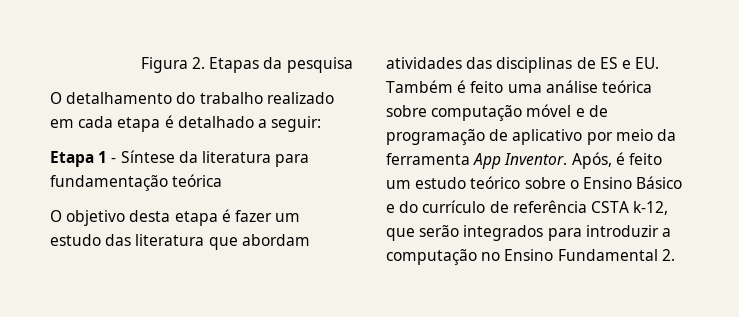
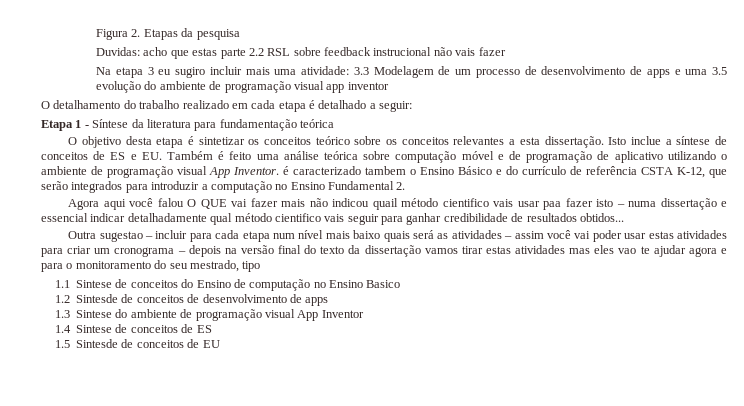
(353, 65) none -> [96,47,506,59] [96,66,728,78] [96,81,389,93] // Duvidas: acho que estas parte 2.2 RSL sobre feedback instrucional não vais fazer // Na etapa 3 eu sugiro incluir mais uma atividade: 3.3 Modelagem de um processo de desenvolvimento de apps e uma 3.5 evolução do ambiente de programação visual app inventor
[234,210,301,222] [50,234,310,250] [386,57,573,73] fazer um estudo das literatura que abordam atividades das disciplinas -> [198,136,727,148] [41,152,88,160] sintetizar os conceitos teórico sobre os conceitos relevantes a esta dissertação. Isto inclue a síntese de conceitos
[586,129,676,145] [386,152,662,169] [386,176,566,189] por meio da ferramenta App Inventor. Após, é feito um estudo teórico sobre -> [667,151,727,160] [41,166,406,178] utilizando o ambiente de programação visual App Inventor. é caracterizado tambem
[633,201,669,215] k-12, -> [677,167,705,178] K-12,
(675, 255) none -> [68,198,727,210] [41,213,624,225] [68,230,727,242] [41,245,728,257] [41,260,261,272] [54,279,401,291] [54,294,329,306] [54,309,364,321] [54,324,212,333] [54,339,220,348] // Agora aqui você falou O QUE vai fazer mais não indicou quail método cientifico vais usar paa fazer isto – numa dissertação e essencial indicar detalhadamente qual método cientifico vais seguir para ganhar credibilidade de resultados obtidos... // Outra sugestao – incluir para cada etapa num nível mais baixo quais será as atividades – assim você vai poder usar estas atividades para criar um cronograma – depois na versão final do texto da dissertação vamos tirar estas atividades mas eles vao te ajudar agora e para o monitoramento do seu mestrado, tipo // 1.1 Sintese de conceitos do Ensino de computação no Ensino Basico // 1.2 Sintesde de conceitos de desenvolvimento de apps // 1.3 Sintese do ambiente de programação visual App Inventor // 1.4 Sintese de conceitos de ES // 1.5 Sintesde de conceitos de EU

